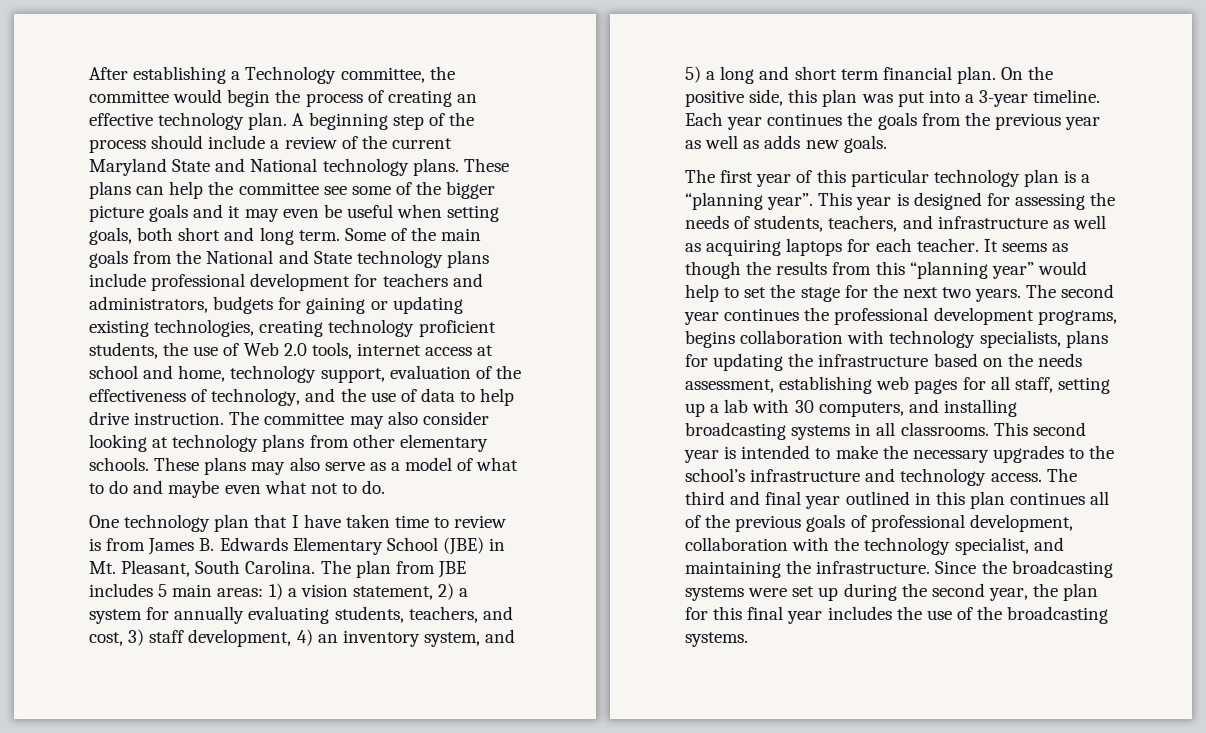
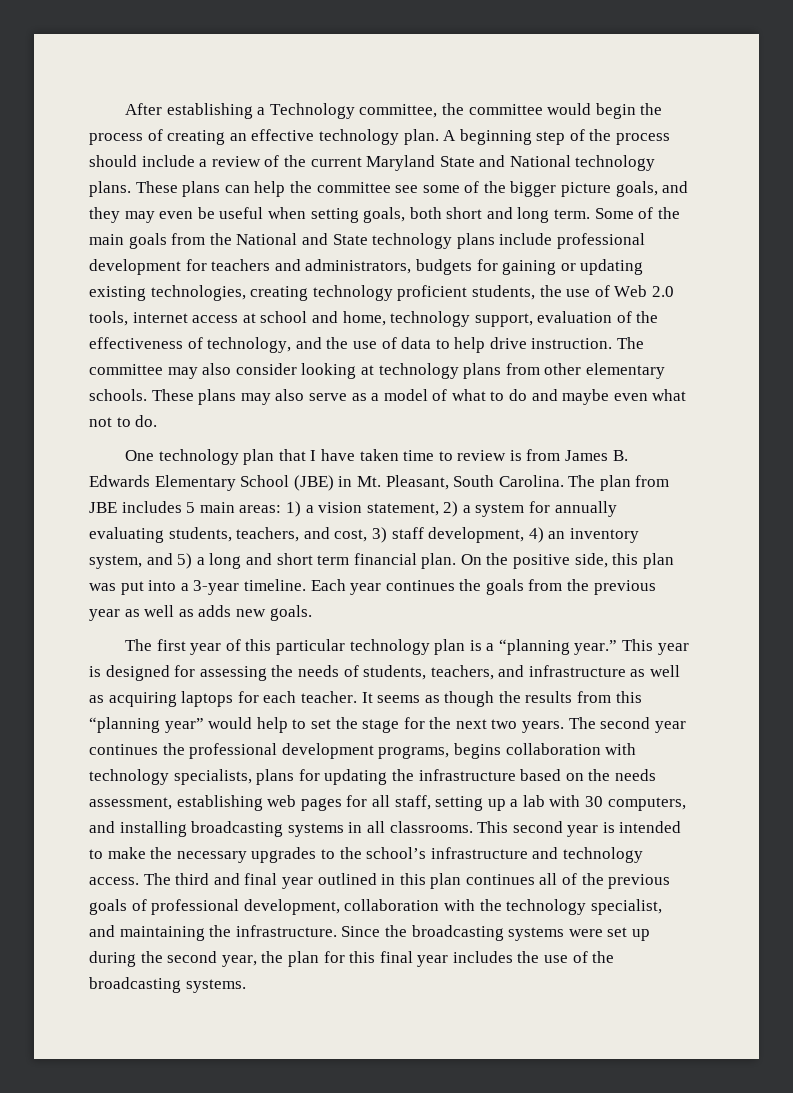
[149,204,241,222] goals and it -> [615,181,689,197] [89,207,120,223] goals, and they
[767,193,814,210] year”. -> [574,640,618,655] year.”

